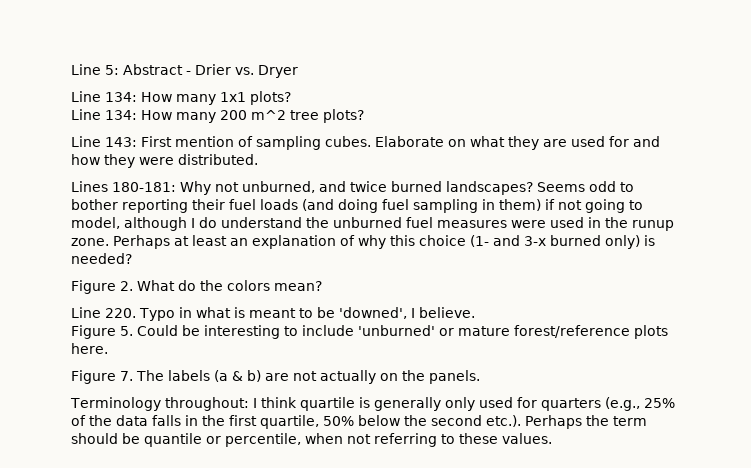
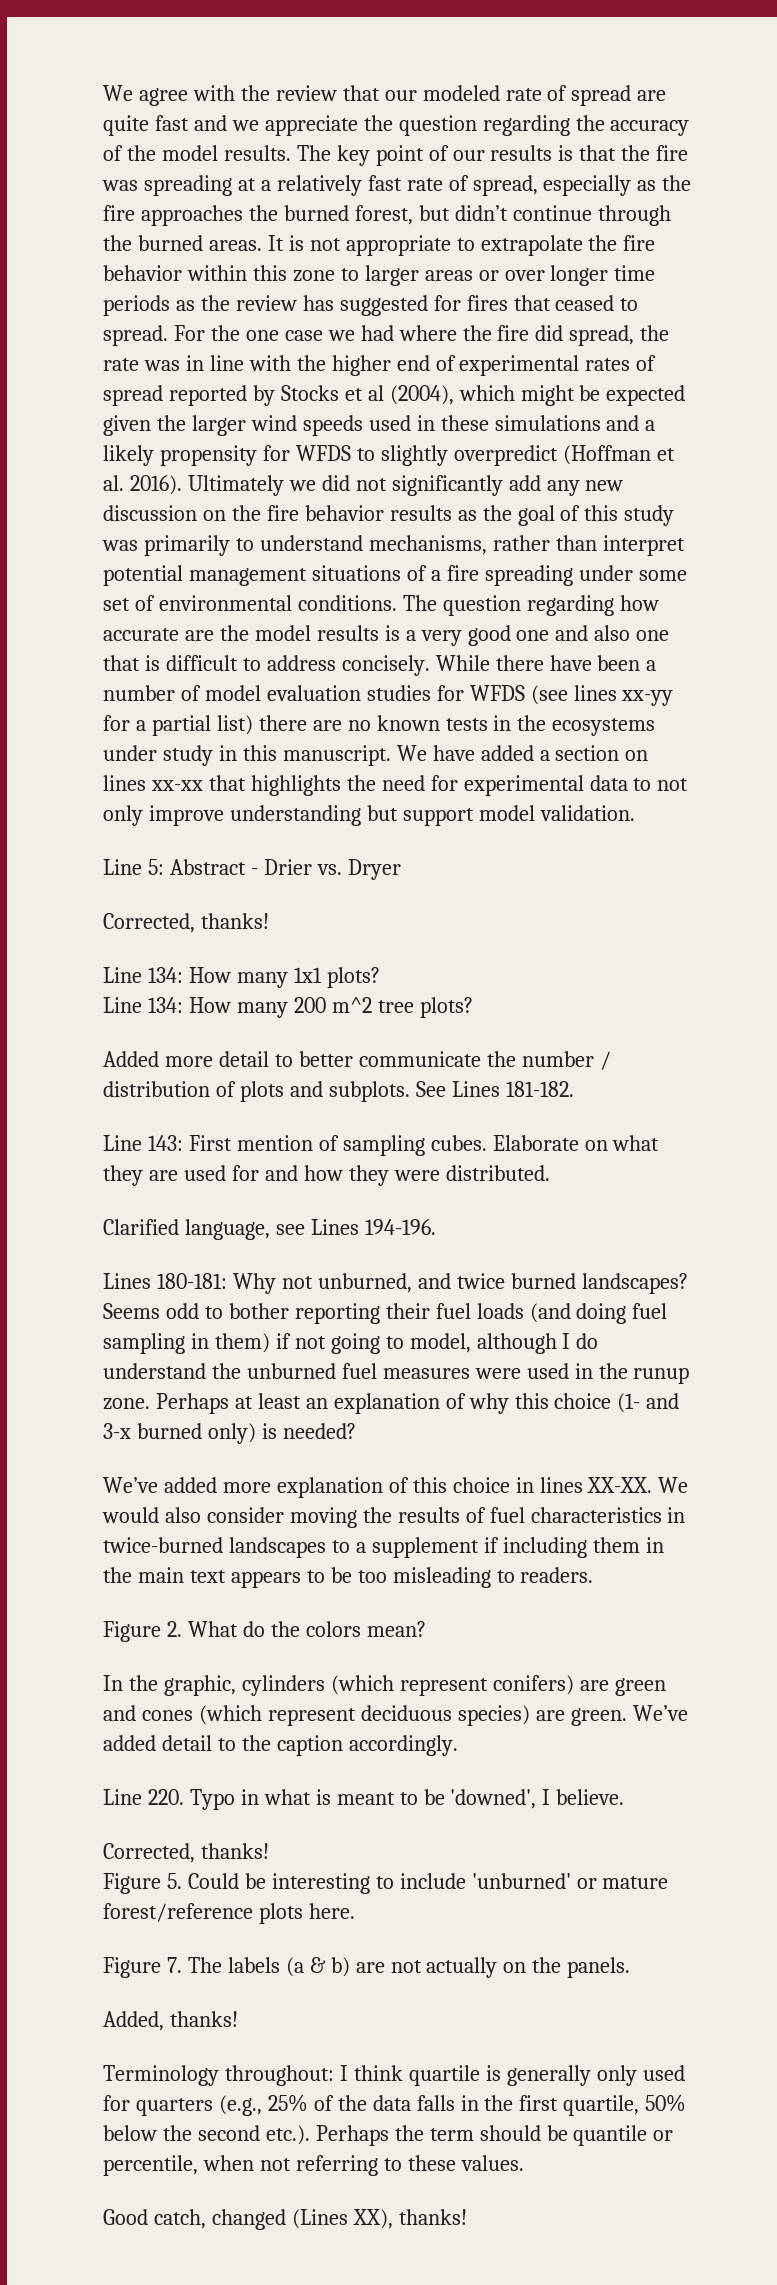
(71, 69) none -> [103,85,667,106] [103,115,690,136] [103,145,689,166] [102,175,692,196] [103,205,671,226] [103,235,656,256] [103,265,656,286] [103,295,639,316] [103,325,670,346] [103,355,657,376] [103,385,686,406] [103,415,656,436] [103,445,675,466] [103,475,624,496] [103,505,675,526] [102,535,685,556] [103,565,687,586] [103,595,659,616] [103,625,670,646] [103,655,657,676] [103,685,674,706] [103,715,656,736] [103,745,649,766] [103,775,689,796] [103,805,635,826] We agree with the review that our modeled rate of spread are quite fast and we appreciate the question regarding the accuracy of the model results. The key point of our results is that the fire was spreading at a relatively fast rate of spread, especially as the fire approaches the burned forest, but didn’t continue through the burned areas. It is not appropriate to extrapolate the fire behavior within this zone to larger areas or over longer time periods as the review has suggested for fires that ceased to spread. For the one case we had where the fire did spread, the rate was in line with the higher end of experimental rates of spread reported by Stocks et al (2004), which might be expected given the larger wind speeds used in these simulations and a likely propensity for WFDS to slightly overpredict (Hoffman et al. 2016). Ultimately we did not significantly add any new discussion on the fire behavior results as the goal of this study was primarily to understand mechanisms, rather than interpret potential management situations of a fire spreading under some set of environmental conditions. The question regarding how accurate are the model results is a very good one and also one that is difficult to address concisely. While there have been a number of model evaluation studies for WFDS (see lines xx-yy for a partial list) there are no known tests in the ecosystems under study in this manuscript. We have added a section on lines xx-xx that highlights the need for experimental data to not only improve understanding but support model validation. //
(298, 71) none -> [103,913,269,933] // Corrected, thanks!
(364, 116) none -> [103,1051,611,1070] [103,1081,574,1102] // Added more detail to better communicate the number / distribution of plots and subplots. See Lines 181-182.
(258, 159) none -> [103,1219,436,1240] // Clarified language, see Lines 194-196.
(132, 258) none -> [103,1477,689,1498] [102,1507,686,1528] [103,1537,664,1558] [103,1567,594,1588] // We’ve added more explanation of this choice in lines XX-XX. We would also consider moving the results of fuel characteristics in twice-burned landscapes to a supplement if including them in the main text appears to be too misleading to readers.
(322, 286) none -> [103,1675,666,1696] [103,1705,688,1726] [103,1735,458,1756] // In the graphic, cylinders (which represent conifers) are green and cones (which represent deciduous species) are green. We’ve added detail to the caption accordingly.
(475, 312) none -> [103,1843,269,1863] // Corrected, thanks!
(480, 377) none -> [103,2011,238,2031] // Added, thanks!
(552, 438) none -> [103,2209,467,2230] // Good catch, changed (Lines XX), thanks!

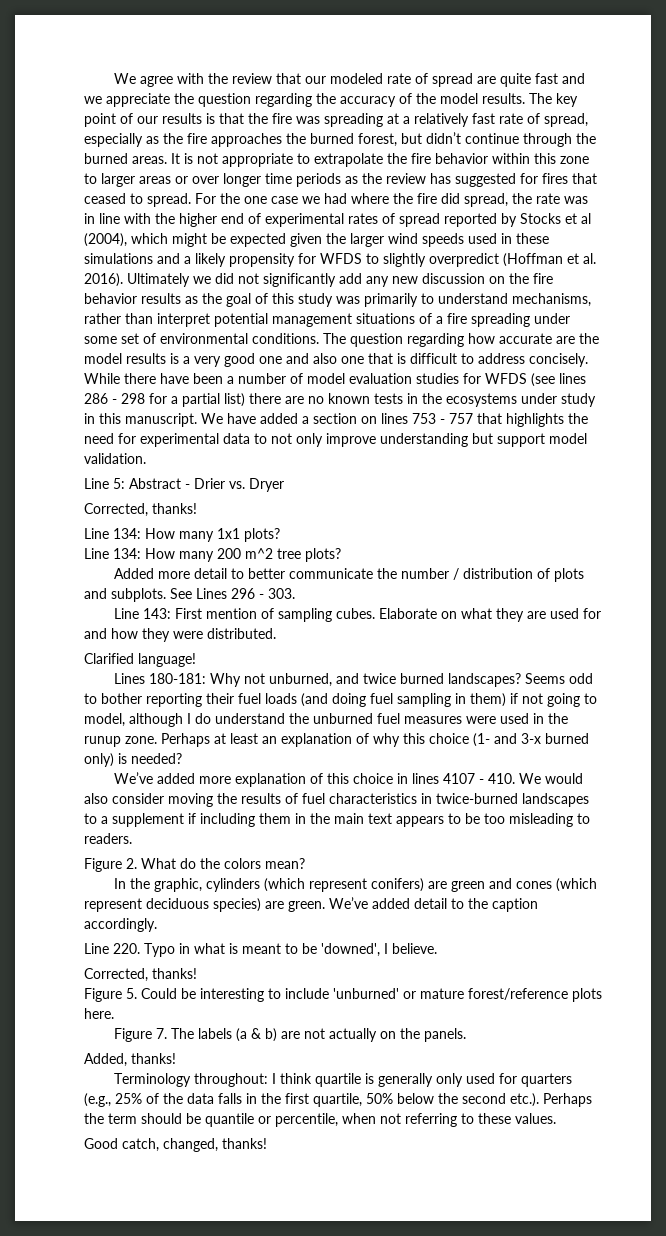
[621,690,674,706] xx-yy -> [84,393,145,404] 286 - 298
[150,780,203,791] xx-xx -> [412,413,473,424] 753 - 757
[505,1081,574,1097] 181-182. -> [231,588,295,599] 296 - 303.
[184,1219,436,1240] language, see Lines 194-196. -> [138,653,196,667] language!
[587,1477,653,1493] XX-XX. -> [442,773,515,784] 4107 - 410.
[211,2209,393,2230] changed (Lines XX), -> [163,1138,218,1152] changed,

